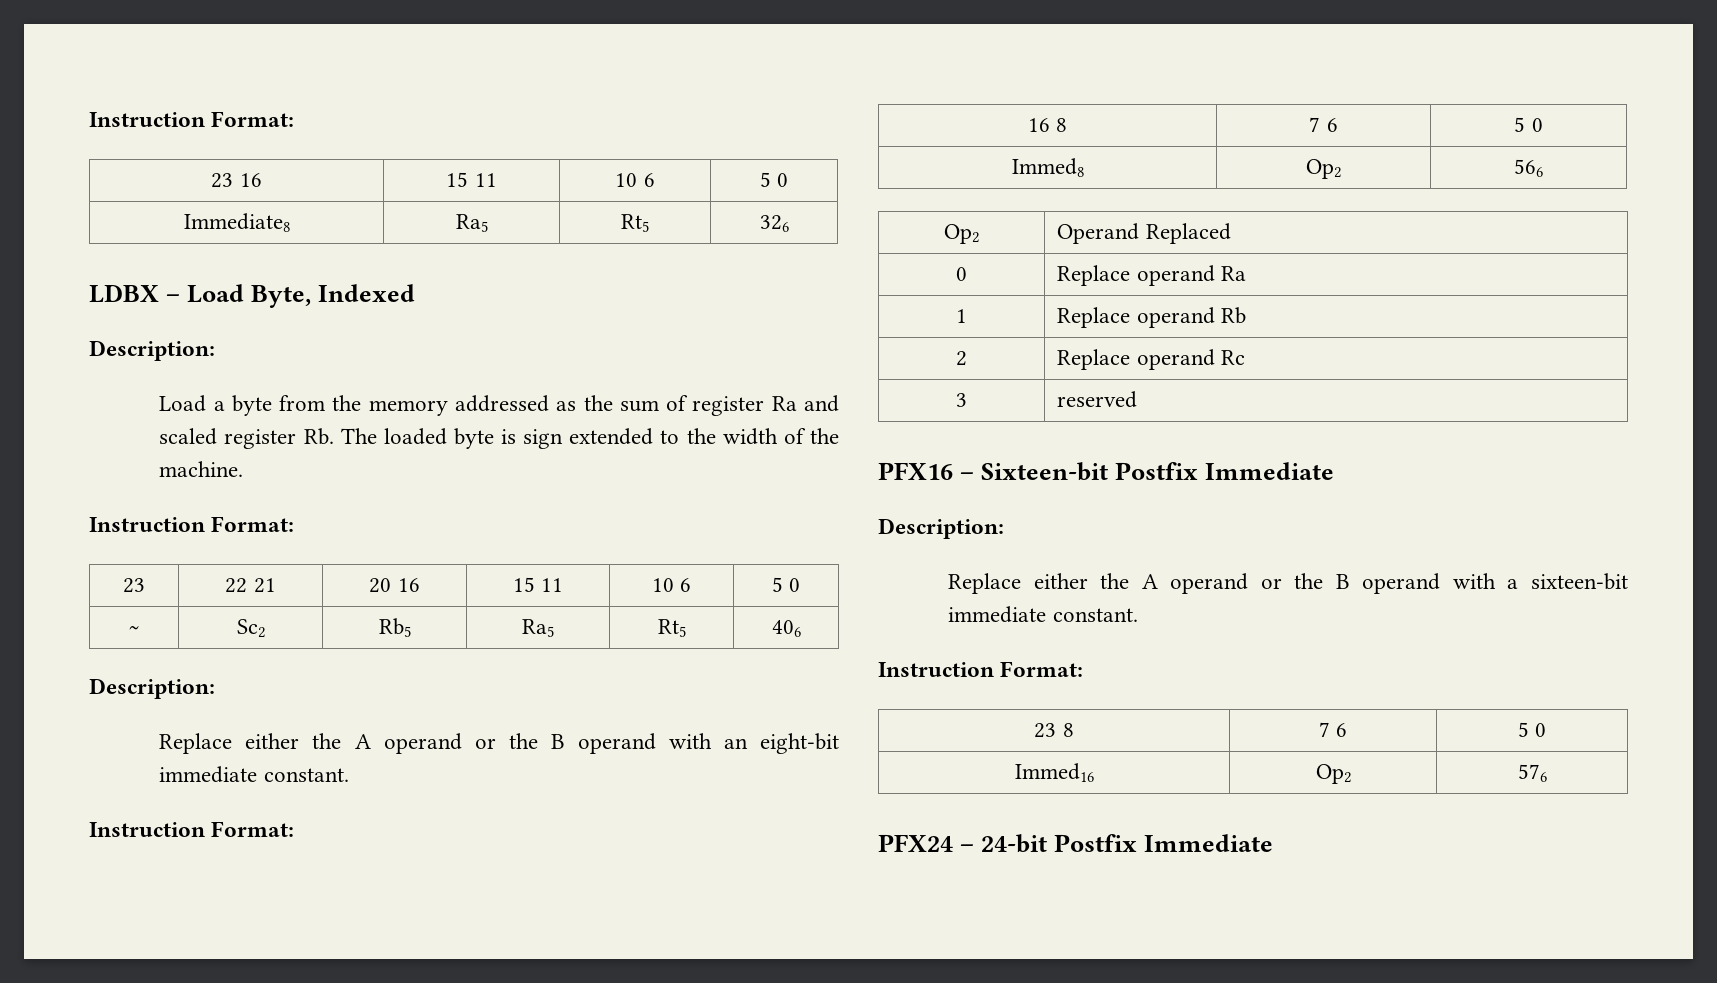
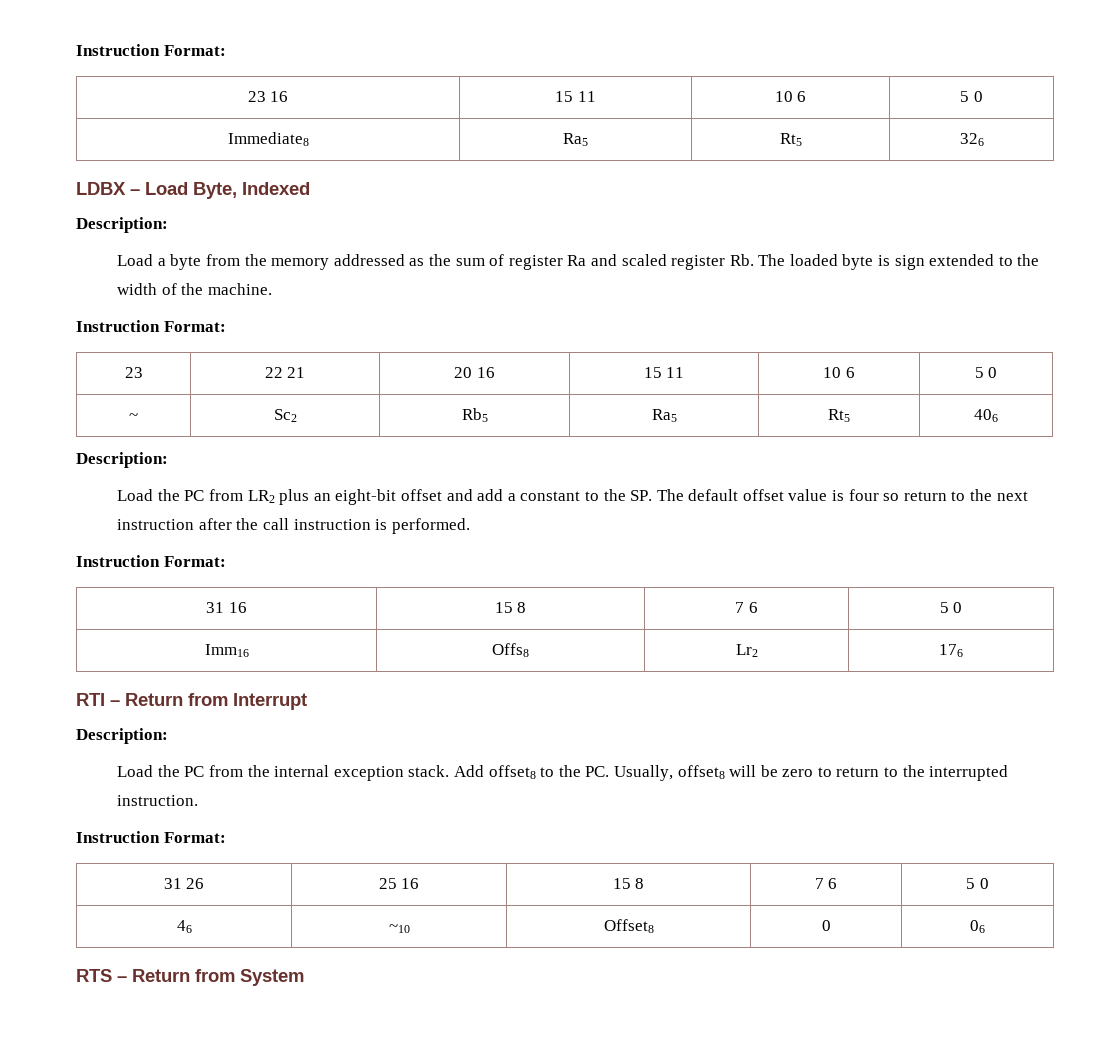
[159,733,839,754] [159,766,349,783] [89,821,295,837] [1027,118,1068,132] [1309,117,1338,132] [1514,117,1543,132] [1011,158,1084,177] [1306,159,1341,179] [1514,159,1543,177] [944,224,979,244] [1057,223,1231,244] [956,267,967,281] [1057,265,1246,286] [956,309,967,323] [1057,307,1246,328] [956,351,967,366] [1057,349,1245,370] [956,393,967,407] [1057,391,1138,408] [878,462,1335,481] [878,518,1004,539] [948,573,1628,594] [948,606,1138,623] [878,661,1084,677] [1034,723,1074,738] [1318,722,1348,737] [1517,722,1547,737] [1014,763,1094,782] [1315,764,1351,784] [1517,764,1547,782] [878,834,1274,853] Replace either the A operand or the B operand with an eight-bit immediate constant. // Instruction Format: // 16 8 | 7 6 | 5 0 // Immed8 | Op2 | 566 // Op2 | Operand Replaced // 0 | Replace operand Ra // 1 | Replace operand Rb // 2 | Replace operand Rc // 3 | reserved // PFX16 – Sixteen-bit Postfix Immediate // Description: // Replace either the A operand or the B operand with a sixteen-bit immediate constant. // Instruction Format: // 23 8 | 7 6 | 5 0 // Immed16 | Op2 | 576 // PFX24 – 24-bit Postfix Immediate -> [117,489,1028,505] [117,518,470,534] [76,555,226,567] [206,602,247,613] [494,602,527,613] [735,602,758,613] [939,602,963,613] [204,644,249,657] [492,643,529,657] [735,644,758,657] [939,644,963,657] [76,693,307,710] [76,728,168,744] [117,765,1009,781] [117,795,199,806] [76,831,226,843] [163,878,205,889] [378,878,420,889] [612,878,645,889] [814,878,838,889] [966,878,989,889] [176,920,192,933] [388,924,410,933] [603,919,654,933] [821,920,831,931] [970,920,985,933] [76,969,304,986] Load the PC from LR2 plus an eight-bit offset and add a constant to the SP. The default offset value is four so return to the next instruction after the call instruction is performed. // Instruction Format: // 31 16 | 15 8 | 7 6 | 5 0 // Imm16 | Offs8 | Lr2 | 176 // RTI – Return from Interrupt // Description: // Load the PC from the internal exception stack. Add offset8 to the PC. Usually, offset8 will be zero to return to the interrupted instruction. // Instruction Format: // 31 26 | 25 16 | 15 8 | 7 6 | 5 0 // 46 | ~10 | Offset8 | 0 | 06 // RTS – Return from System

